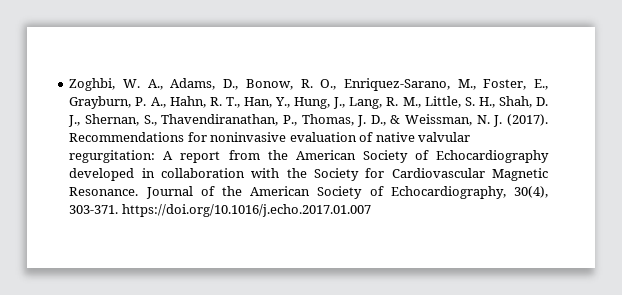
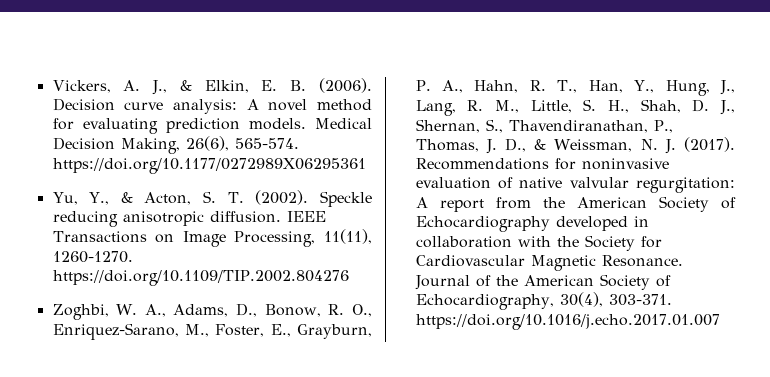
(69, 84) none -> [52,78,372,95] [52,98,372,114] [52,118,372,134] [52,136,299,154] [52,158,366,174] [52,190,372,207] [52,211,326,227] [52,229,372,247] [52,251,133,263] [52,270,349,286] Vickers, A. J., & Elkin, E. B. (2006). Decision curve analysis: A novel method for evaluating prediction models. Medical Decision Making, 26(6), 565-574. https://doi.org/10.1177/0272989X06295361 // Yu, Y., & Acton, S. T. (2002). Speckle reducing anisotropic diffusion. IEEE Transactions on Image Processing, 11(11), 1260-1270. https://doi.org/10.1109/TIP.2002.804276 //

